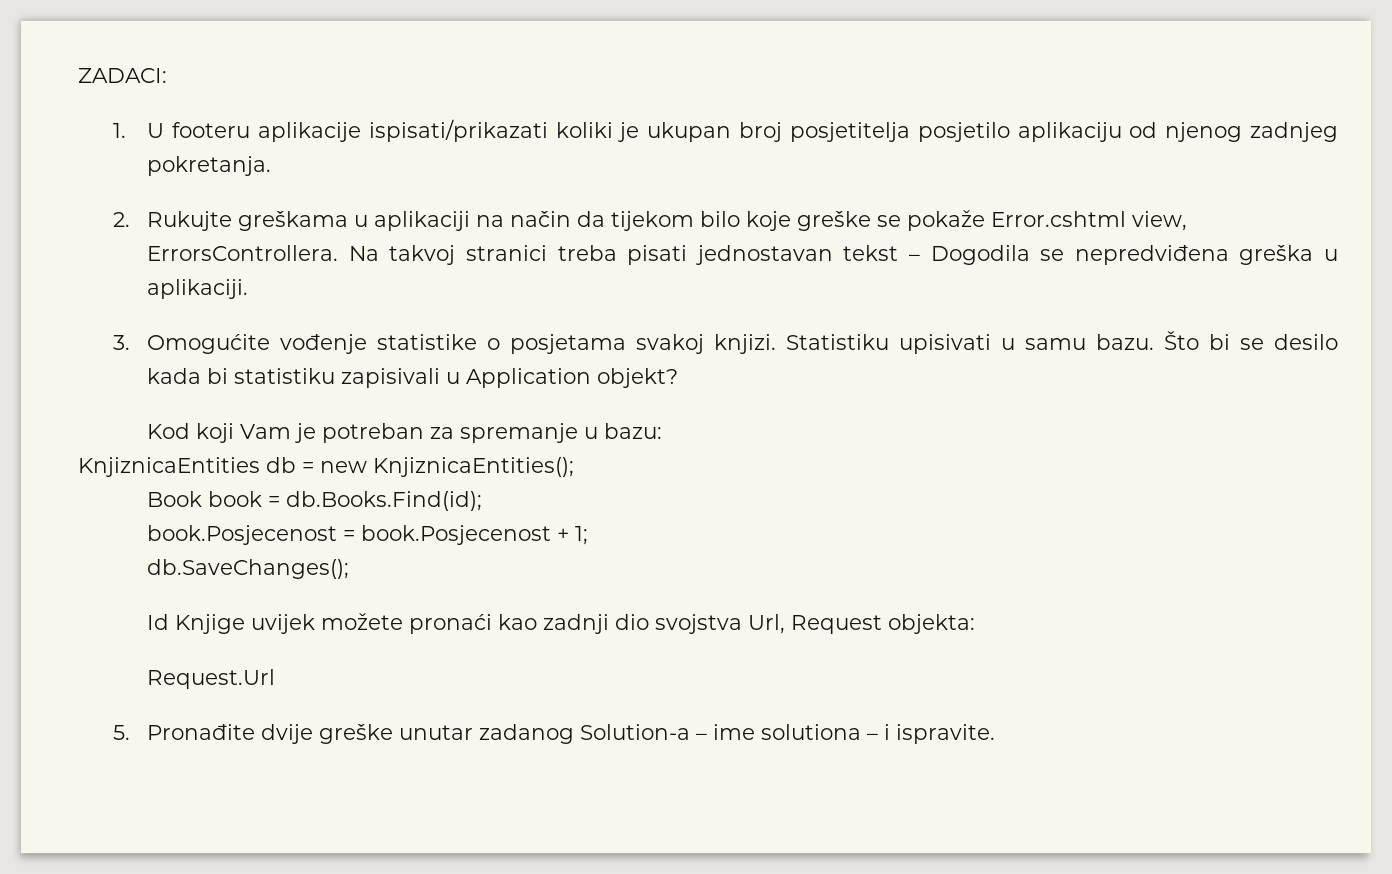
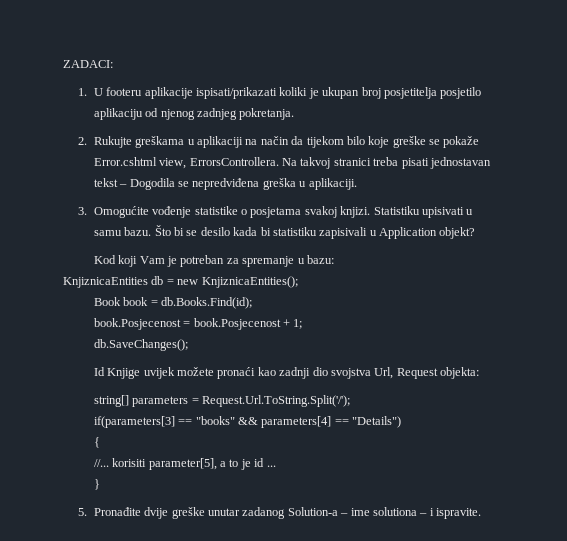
[147,669,276,689] Request.Url -> [93,395,351,407] [93,416,402,428] [93,437,100,448] [93,458,276,470] [93,479,100,490] string[] parameters = Request.Url.ToString.Split('/'); // if(parameters[3] == "books" && parameters[4] == "Details") // { // //... korisiti parameter[5], a to je id ... // }

